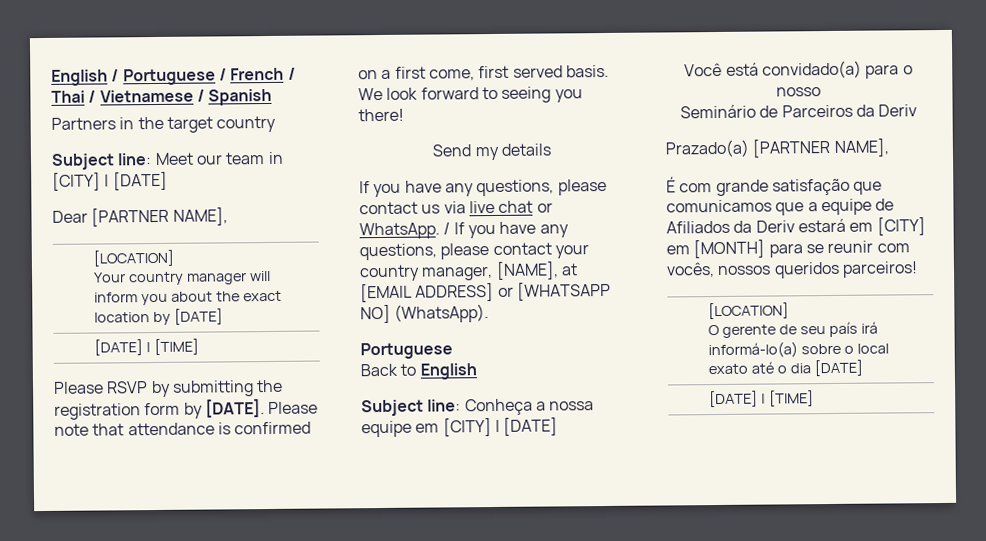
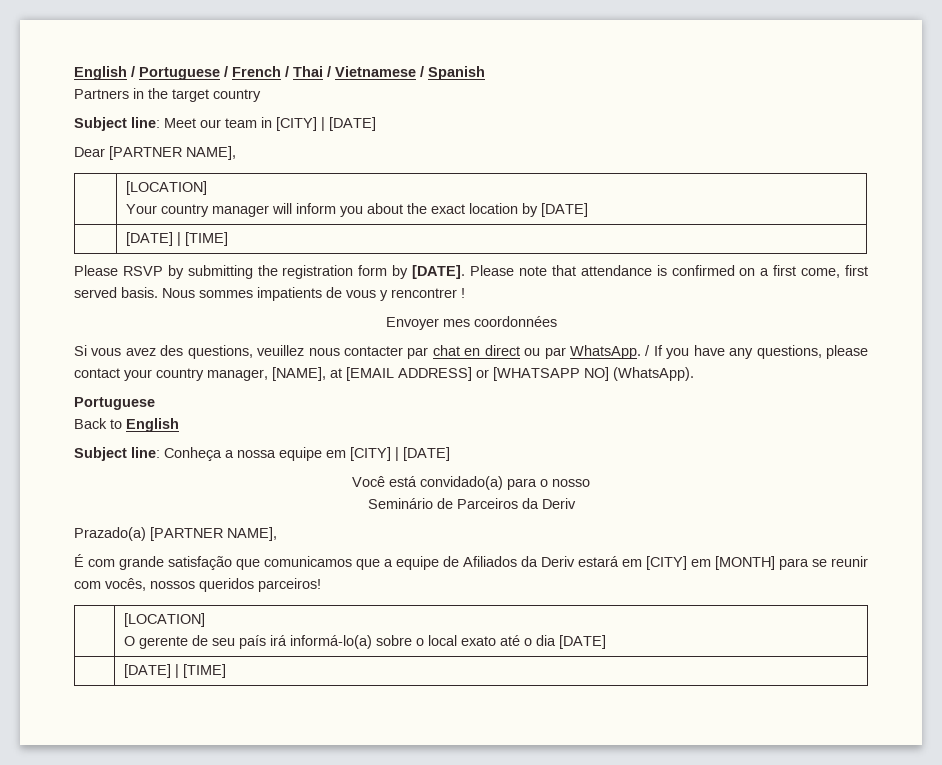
[358,86,583,103] [358,108,404,122] [432,143,551,161] [359,178,607,198] [359,200,553,215] We look forward to seeing you there! // Send my details // If you have any questions, please contact us via live chat or -> [162,287,465,301] [385,316,557,330] [74,345,566,359] Nous sommes impatients de vous y rencontrer ! // Envoyer mes coordonnées // Si vous avez des questions, veuillez nous contacter par chat en direct ou par

